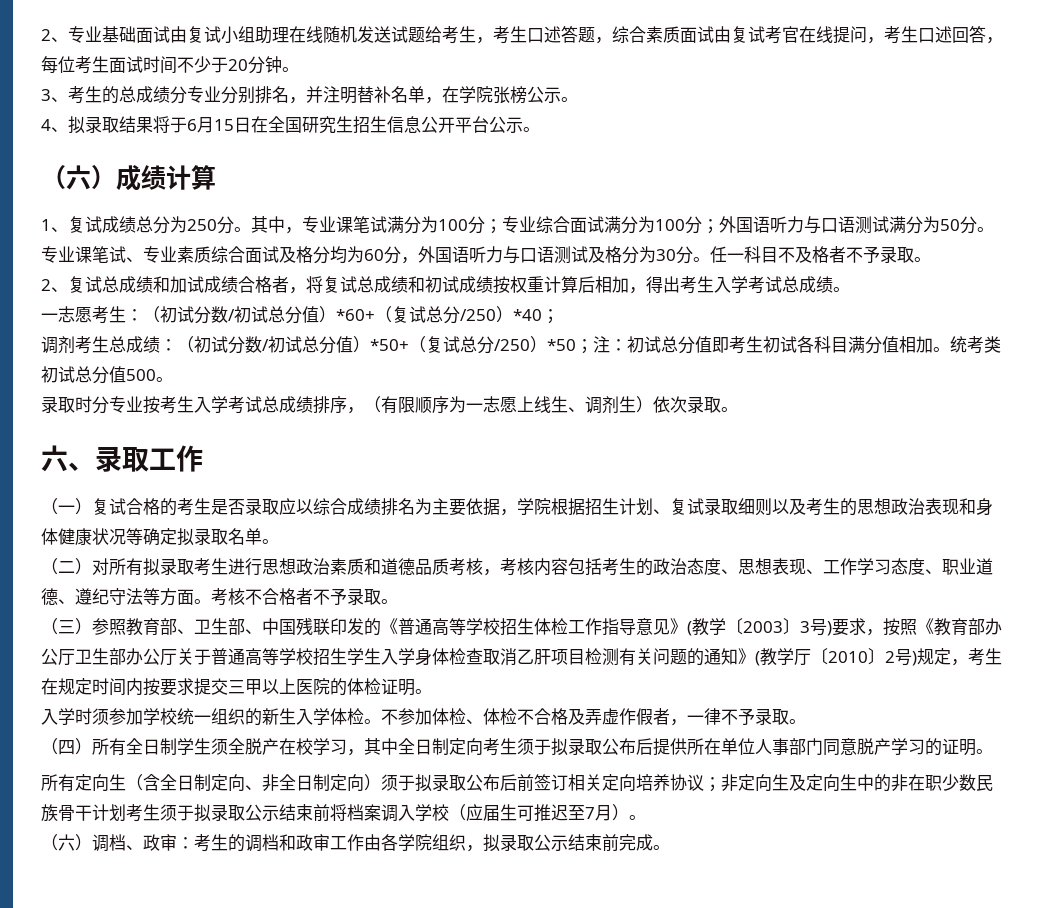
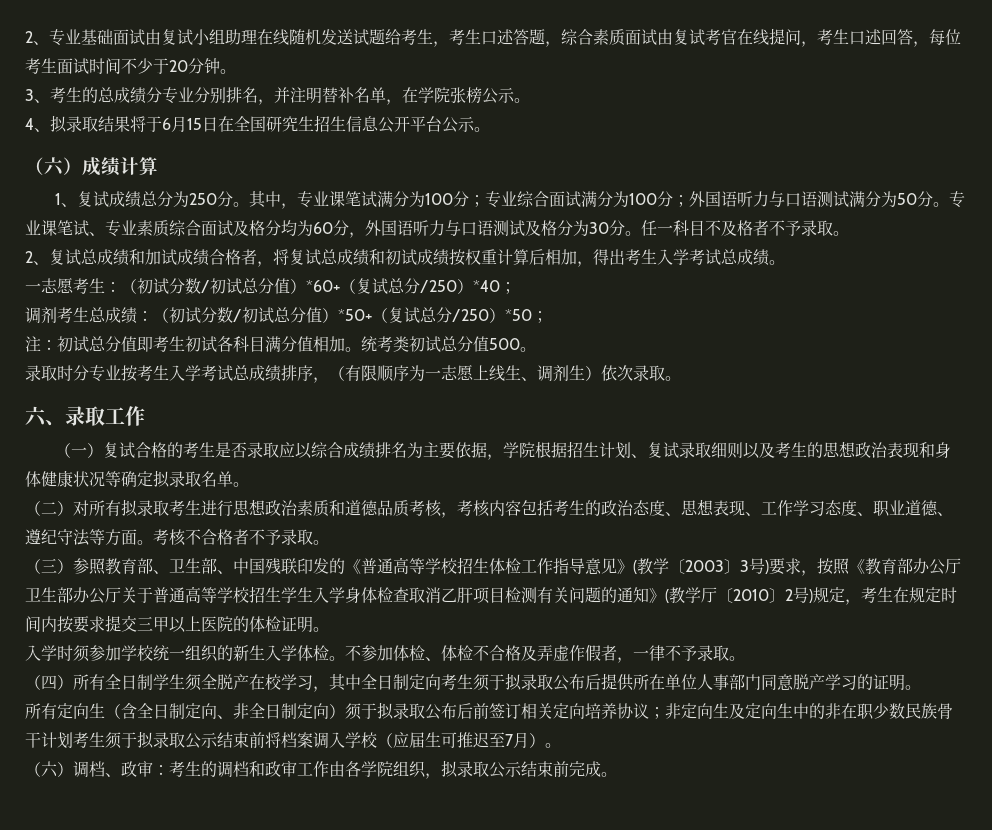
(593, 346) none -> (548, 317) //

